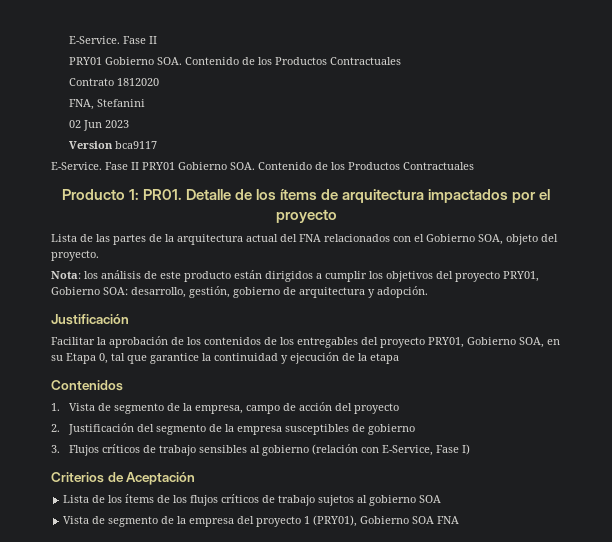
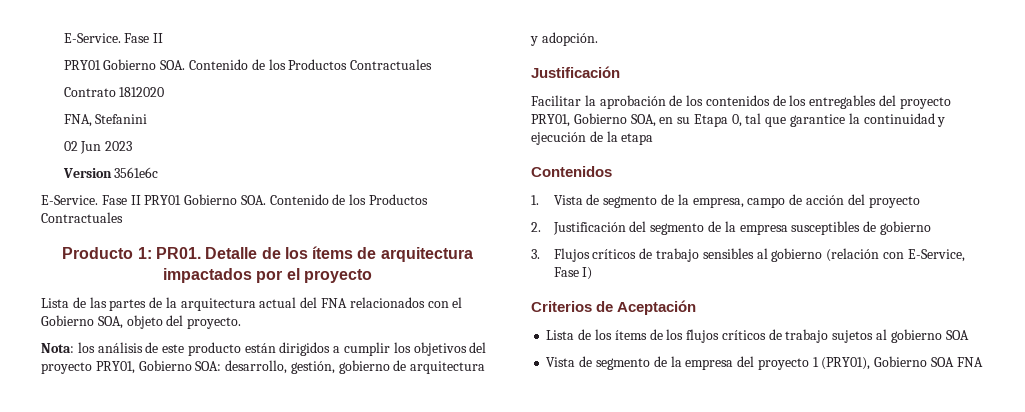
[114,141,157,149] bca9117 -> [114,167,159,178] 3561e6c

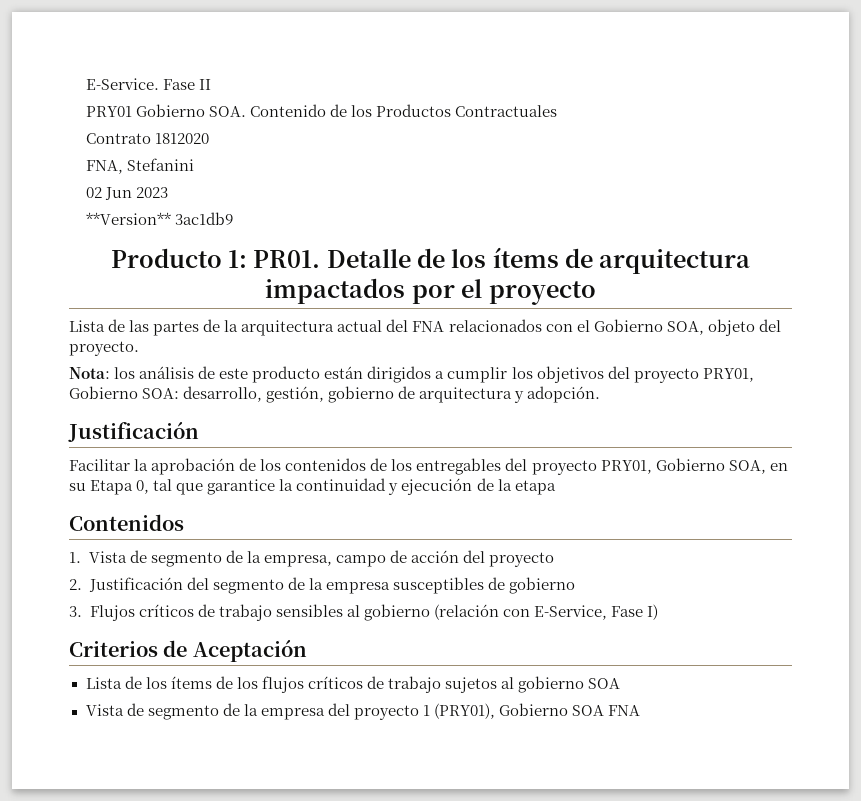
[62,167,159,178] [41,194,429,205] [41,212,123,223] Version 3561e6c // E-Service. Fase II PRY01 Gobierno SOA. Contenido de los Productos Contractuales -> [85,212,233,225] **Version** 3ac1db9

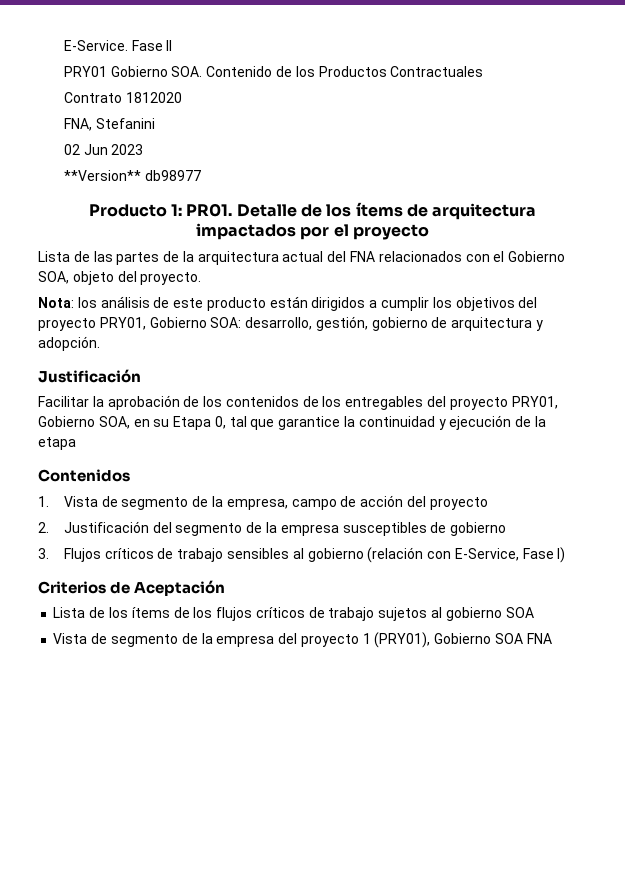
[174,212,233,225] 3ac1db9 -> [144,170,201,181] db98977

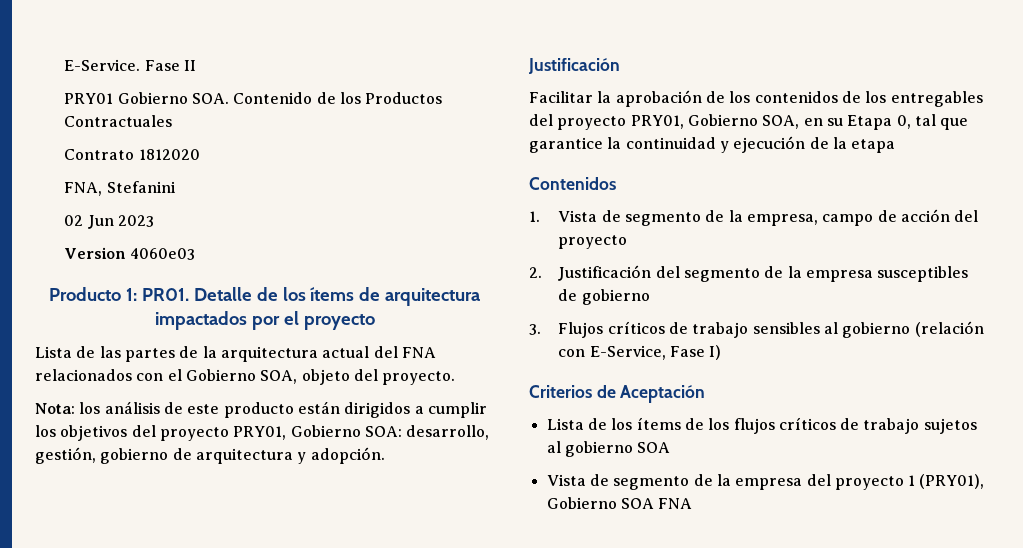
[63,170,201,181] **Version** db98977 -> [64,247,195,260] Version 4060e03

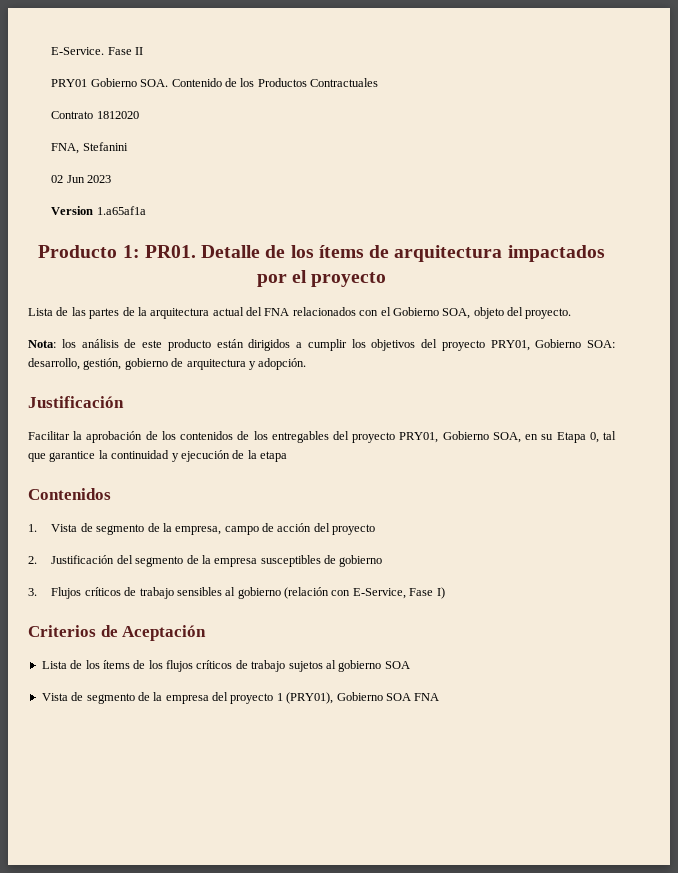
[129,248,195,260] 4060e03 -> [96,206,146,215] 1.a65af1a

